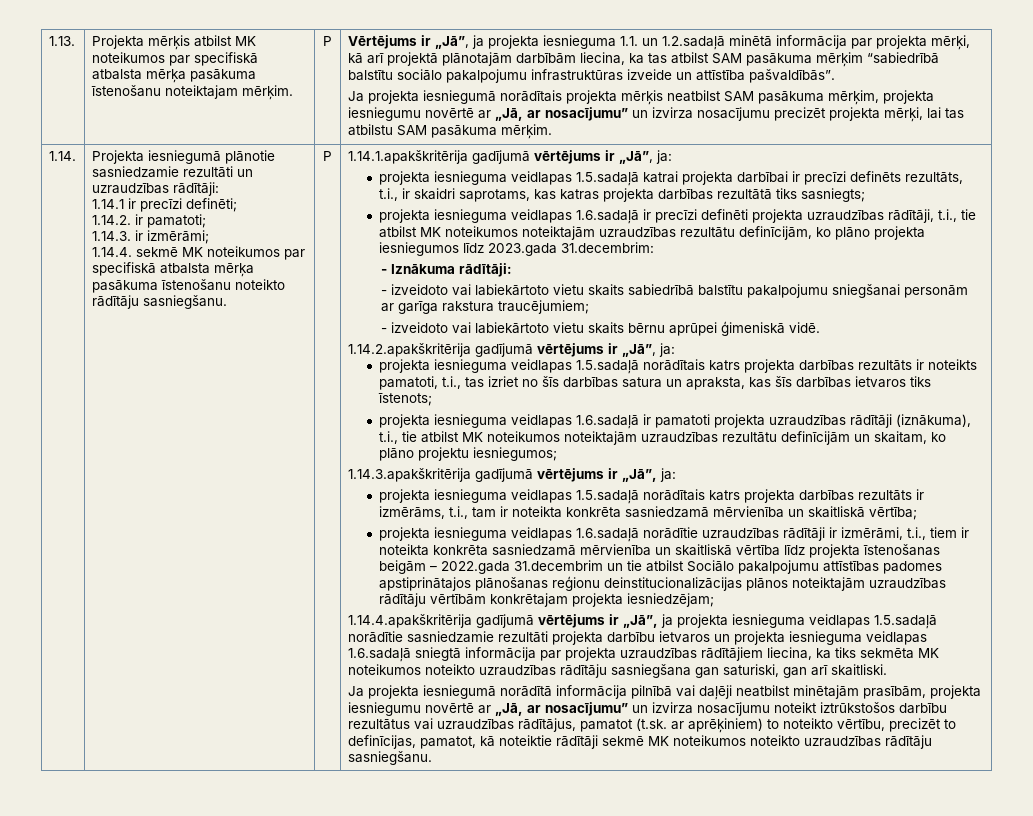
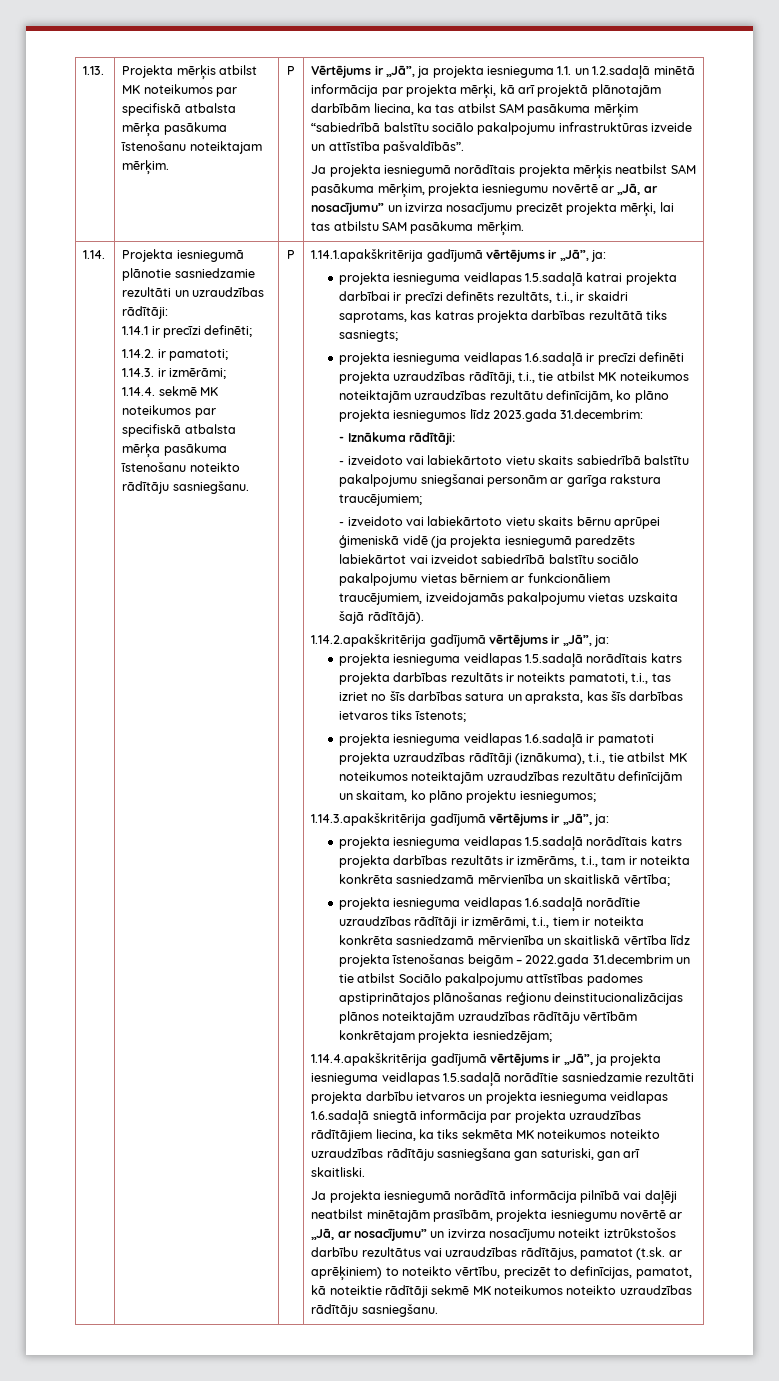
[788,322,820,333] vidē. -> [402,535,636,548] [339,554,640,564] [339,573,610,586] [339,592,678,605] [339,611,424,624] vidē (ja projekta iesniegumā paredzēts labiekārtot vai izveidot sabiedrībā balstītu sociālo pakalpojumu vietas bērniem ar funkcionāliem traucējumiem, izveidojamās pakalpojumu vietas uzskaita šajā rādītājā).

